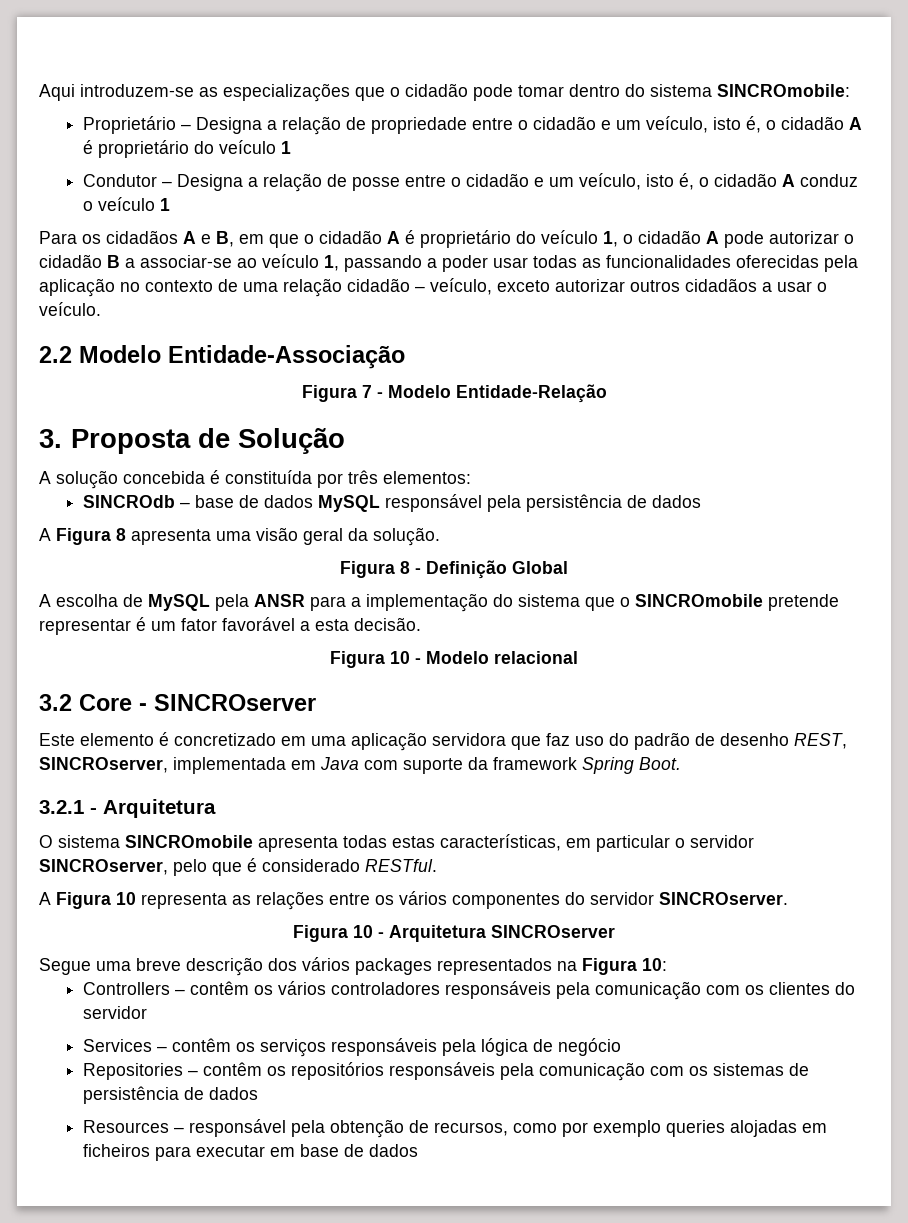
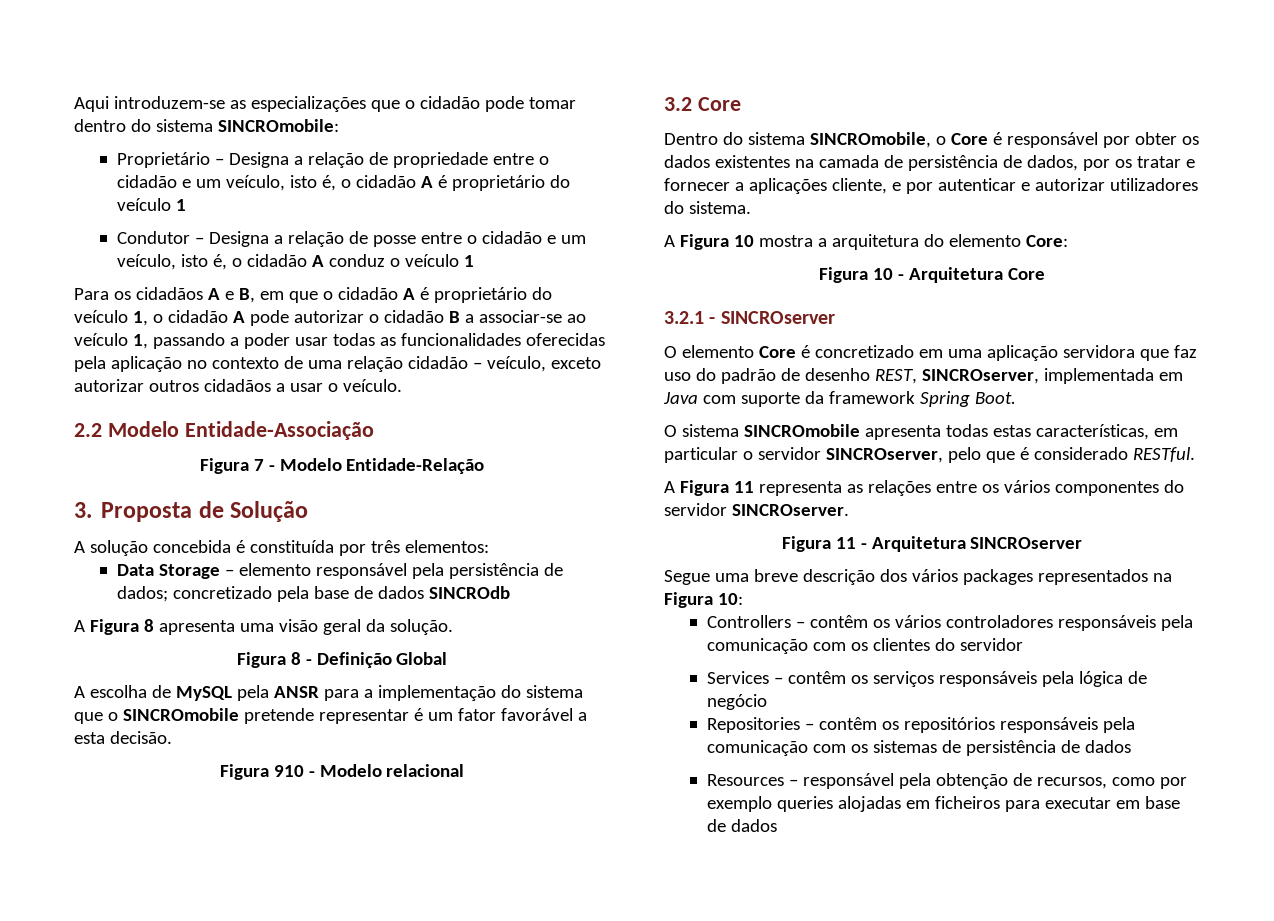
[82,494,701,512] SINCROdb – base de dados MySQL responsável pela persistência de dados -> [117,563,563,579] [117,586,510,602] Data Storage – elemento responsável pela persistência de dados; concretizado pela base de dados SINCROdb
[390,651,410,664] 10 -> [273,765,304,777] 910
(132, 702) none -> [664,132,1199,148] [664,155,1195,171] [664,178,1198,194] [664,201,751,214] [664,234,1068,250] [819,267,1045,283] [664,311,704,324] // Dentro do sistema SINCROmobile, o Core é responsável por obter os dados existentes na camada de persistência de dados, por os tratar e fornecer a aplicações cliente, e por autenticar e autorizar utilizadores do sistema. // A Figura 10 mostra a arquitetura do elemento Core: // Figura 10 - Arquitetura Core // 3.2.1
[39,733,154,746] Este elemento -> [664,345,796,358] O elemento Core
[39,799,216,818] // 3.2.1 - Arquitetura -> (1016, 398) none
[116,892,136,905] 10 -> [733,481,754,493] 11
[353,925,373,938] 10 -> [835,537,856,549] 11

